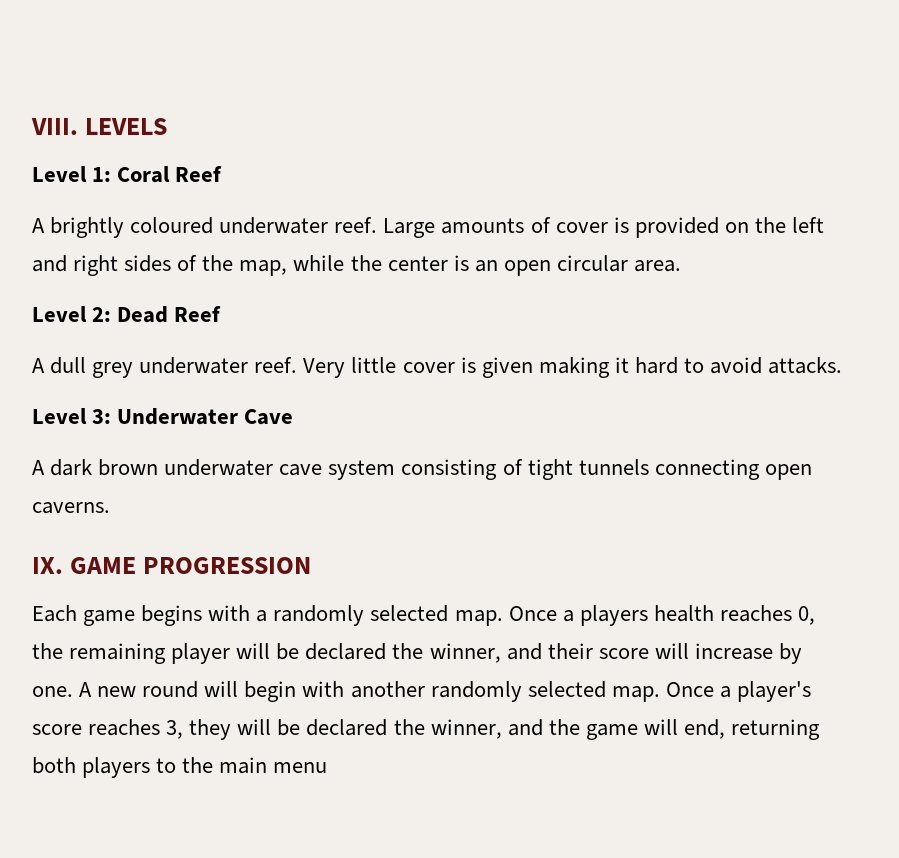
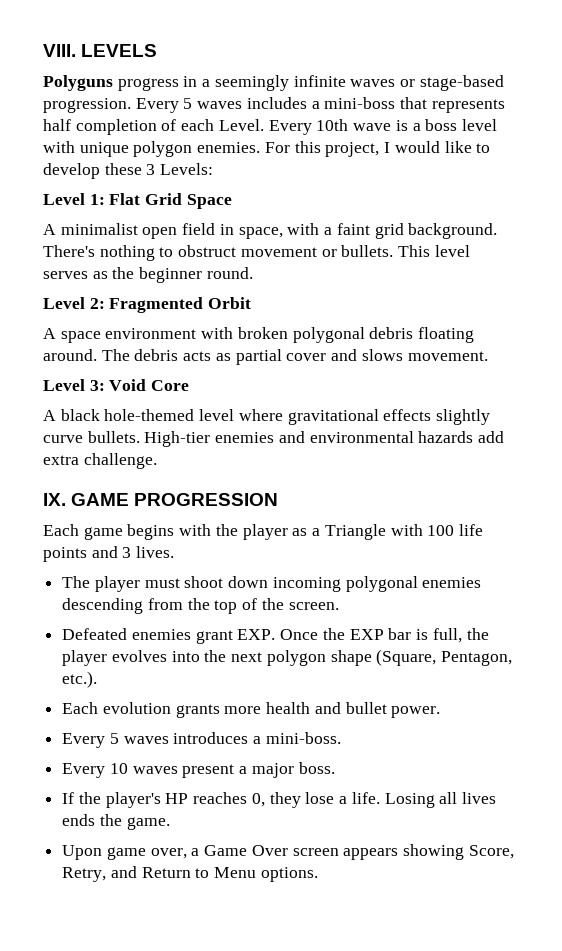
[32,166,223,183] [32,217,824,238] [32,255,681,276] Level 1: Coral Reef // A brightly coloured underwater reef. Large amounts of cover is provided on the left and right sides of the map, while the center is an open circular area. -> [43,75,504,91] [43,97,505,113] [43,119,497,135] [43,141,491,157] [43,163,214,179] [43,193,232,209] [43,223,498,239] [43,245,470,261] [43,267,253,283] Polyguns progress in a seemingly infinite waves or stage-based progression. Every 5 waves includes a mini-boss that represents half completion of each Level. Every 10th wave is a boss level with unique polygon enemies. For this project, I would like to develop these 3 Levels: // Level 1: Flat Grid Space // A minimalist open field in space, with a faint grid background. There's nothing to obstruct movement or bullets. This level serves as the beginner round.
[117,306,222,323] [32,357,843,378] Dead Reef // A dull grey underwater reef. Very little cover is given making it hard to avoid attacks. -> [109,297,252,313] [43,327,475,343] [43,349,488,365] Fragmented Orbit // A space environment with broken polygonal debris floating around. The debris acts as partial cover and slows movement.
[117,408,294,425] [32,459,812,480] [32,502,110,514] Underwater Cave // A dark brown underwater cave system consisting of tight tunnels connecting open caverns. -> [109,379,190,391] [43,409,491,425] [43,431,505,447] [43,453,157,469] Void Core // A black hole-themed level where gravitational effects slightly curve bullets. High-tier enemies and environmental hazards add extra challenge.
[256,605,815,626] [32,643,802,664] [32,681,811,702] [32,719,821,740] [32,757,328,778] a randomly selected map. Once a players health reaches 0, the remaining player will be declared the winner, and their score will increase by one. A new round will begin with another randomly selected map. Once a player's score reaches 3, they will be declared the winner, and the game will end, returning both players to the main menu -> [215,524,483,540] [43,546,175,562] [62,576,482,592] [62,598,339,614] [62,628,489,644] [62,649,513,666] [62,671,98,688] [62,702,441,718] [62,732,341,748] [62,762,335,778] [62,792,496,808] [62,814,170,830] [62,844,514,860] [62,866,318,882] the player as a Triangle with 100 life points and 3 lives. // The player must shoot down incoming polygonal enemies descending from the top of the screen. // Defeated enemies grant EXP. Once the EXP bar is full, the player evolves into the next polygon shape (Square, Pentagon, etc.). // Each evolution grants more health and bullet power. // Every 5 waves introduces a mini-boss. // Every 10 waves present a major boss. // If the player's HP reaches 0, they lose a life. Losing all lives ends the game. // Upon game over, a Game Over screen appears showing Score, Retry, and Return to Menu options.

